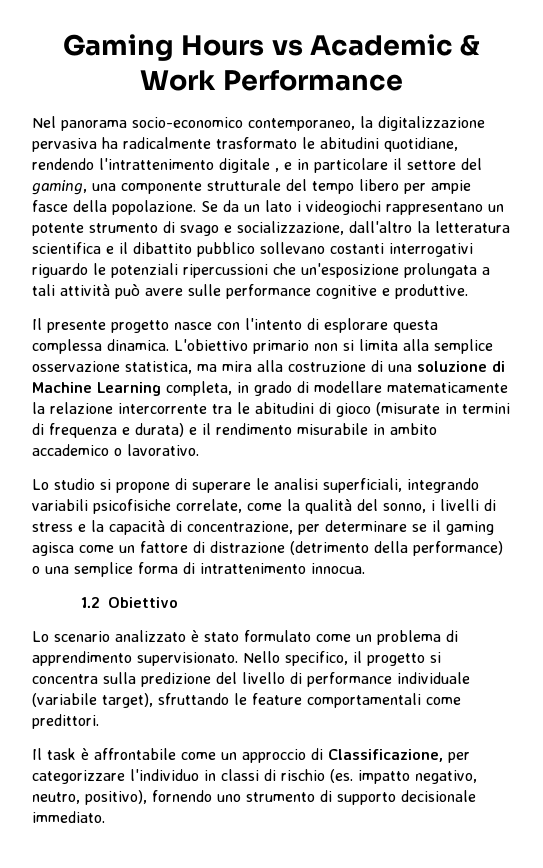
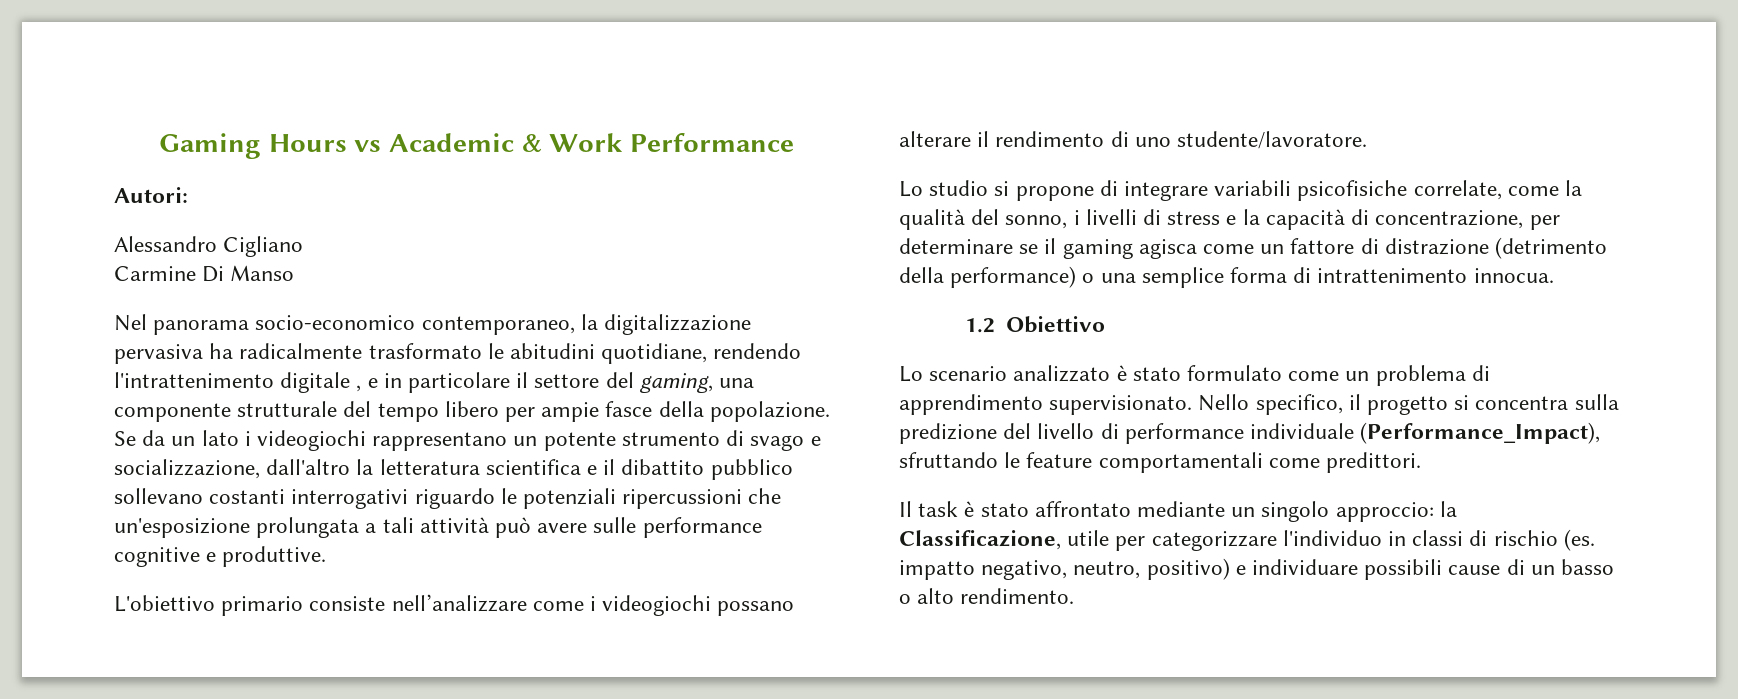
(403, 80) none -> [114,187,188,203] [114,236,304,257] [114,265,295,282] // Autori: // Alessandro Cigliano // Carmine Di Manso
[32,318,438,333] [32,339,493,354] [32,360,505,374] [32,381,508,396] [32,402,510,417] [32,423,437,438] [32,444,199,456] Il presente progetto nasce con l'intento di esplorare questa complessa dinamica. L'obiettivo primario non si limita alla semplice osservazione statistica, ma mira alla costruzione di una soluzione di Machine Learning completa, in grado di modellare matematicamente la relazione intercorrente tra le abitudini di gioco (misurate in termini di frequenza e durata) e il rendimento misurabile in ambito accademico o lavorativo. -> [114,594,795,616] [899,131,1368,149] L'obiettivo primario consiste nell’analizzare come i videogiochi possano alterare il rendimento di uno studente/lavoratore.
[192,478,479,493] superare le analisi superficiali, integrando -> [1124,181,1209,201] integrare
[32,693,153,708] (variabile target), -> [1360,422,1601,444] (Performance_Impact),
[94,748,443,763] affrontabile come un approccio di Classificazione, -> [980,501,1457,522] [899,530,1110,550] stato affrontato mediante un singolo approccio: la Classificazione, utile
[85,790,476,805] [32,811,105,823] positivo), fornendo uno strumento di supporto decisionale immediato. -> [1146,558,1615,580] [899,588,1075,604] positivo) e individuare possibili cause di un basso o alto rendimento.

